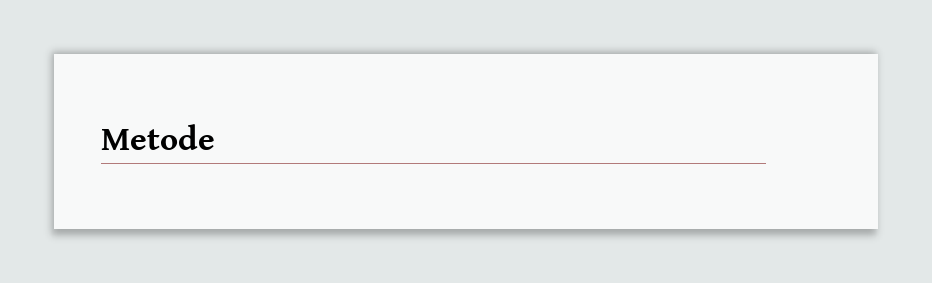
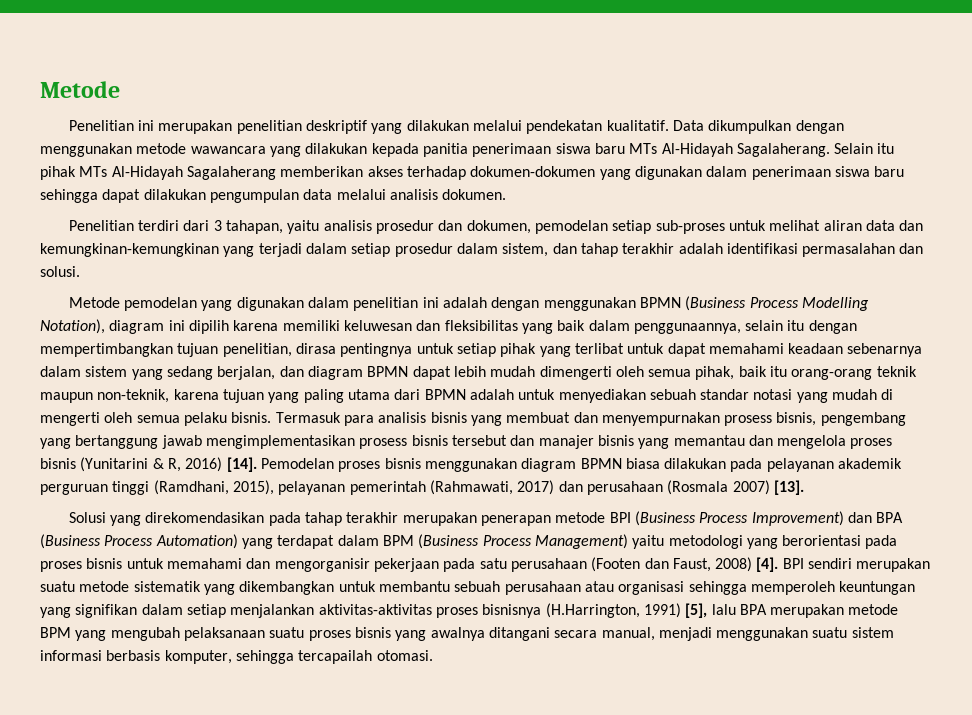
[101,124,215,150] Metode -> [40,81,120,98] [68,120,844,134] [40,143,895,157] [40,166,905,180] [40,189,507,203] [68,220,924,234] [40,243,924,257] [40,266,80,277] [68,296,869,311] [40,319,857,334] [40,343,923,357] [40,366,917,380] [40,389,894,403] [40,412,906,426] [40,435,893,449] [40,457,903,472] [40,480,804,495] [68,511,904,526] [40,534,898,549] [40,557,931,572] [40,581,916,595] [40,603,899,618] [40,627,894,641] [40,650,433,664] Metode // Penelitian ini merupakan penelitian deskriptif yang dilakukan melalui pendekatan kualitatif. Data dikumpulkan dengan menggunakan metode wawancara yang dilakukan kepada panitia penerimaan siswa baru MTs Al-Hidayah Sagalaherang. Selain itu pihak MTs Al-Hidayah Sagalaherang memberikan akses terhadap dokumen-dokumen yang digunakan dalam penerimaan siswa baru sehingga dapat dilakukan pengumpulan data melalui analisis dokumen. // Penelitian terdiri dari 3 tahapan, yaitu analisis prosedur dan dokumen, pemodelan setiap sub-proses untuk melihat aliran data dan kemungkinan-kemungkinan yang terjadi dalam setiap prosedur dalam sistem, dan tahap terakhir adalah identifikasi permasalahan dan solusi. // Metode pemodelan yang digunakan dalam penelitian ini adalah dengan menggunakan BPMN (Business Process Modelling Notation), diagram ini dipilih karena memiliki keluwesan dan fleksibilitas yang baik dalam penggunaannya, selain itu dengan mempertimbangkan tujuan penelitian, dirasa pentingnya untuk setiap pihak yang terlibat untuk dapat memahami keadaan sebenarnya dalam sistem yang sedang berjalan, dan diagram BPMN dapat lebih mudah dimengerti oleh semua pihak, baik itu orang-orang teknik maupun non-teknik, karena tujuan yang paling utama dari BPMN adalah untuk menyediakan sebuah standar notasi yang mudah di mengerti oleh semua pelaku bisnis. Termasuk para analisis bisnis yang membuat dan menyempurnakan prosess bisnis, pengembang yang bertanggung jawab mengimplementasikan prosess bisnis tersebut dan manajer bisnis yang memantau dan mengelola proses bisnis (Yunitarini & R, 2016) [14]. Pemodelan proses bisnis menggunakan diagram BPMN biasa dilakukan pada pelayanan akademik perguruan tinggi (Ramdhani, 2015), pelayanan pemerintah (Rahmawati, 2017) dan perusahaan (Rosmala 2007) [13]. // Solusi yang direkomendasikan pada tahap terakhir merupakan penerapan metode BPI (Business Process Improvement) dan BPA (Business Process Automation) yang terdapat dalam BPM (Business Process Management) yaitu metodologi yang berorientasi pada proses bisnis untuk memahami dan mengorganisir pekerjaan pada satu perusahaan (Footen dan Faust, 2008) [4]. BPI sendiri merupakan suatu metode sistematik yang dikembangkan untuk membantu sebuah perusahaan atau organisasi sehingga memperoleh keuntungan yang signifikan dalam setiap menjalankan aktivitas-aktivitas proses bisnisnya (H.Harrington, 1991) [5], lalu BPA merupakan metode BPM yang mengubah pelaksanaan suatu proses bisnis yang awalnya ditangani secara manual, menjadi menggunakan suatu sistem informasi berbasis komputer, sehingga tercapailah otomasi.

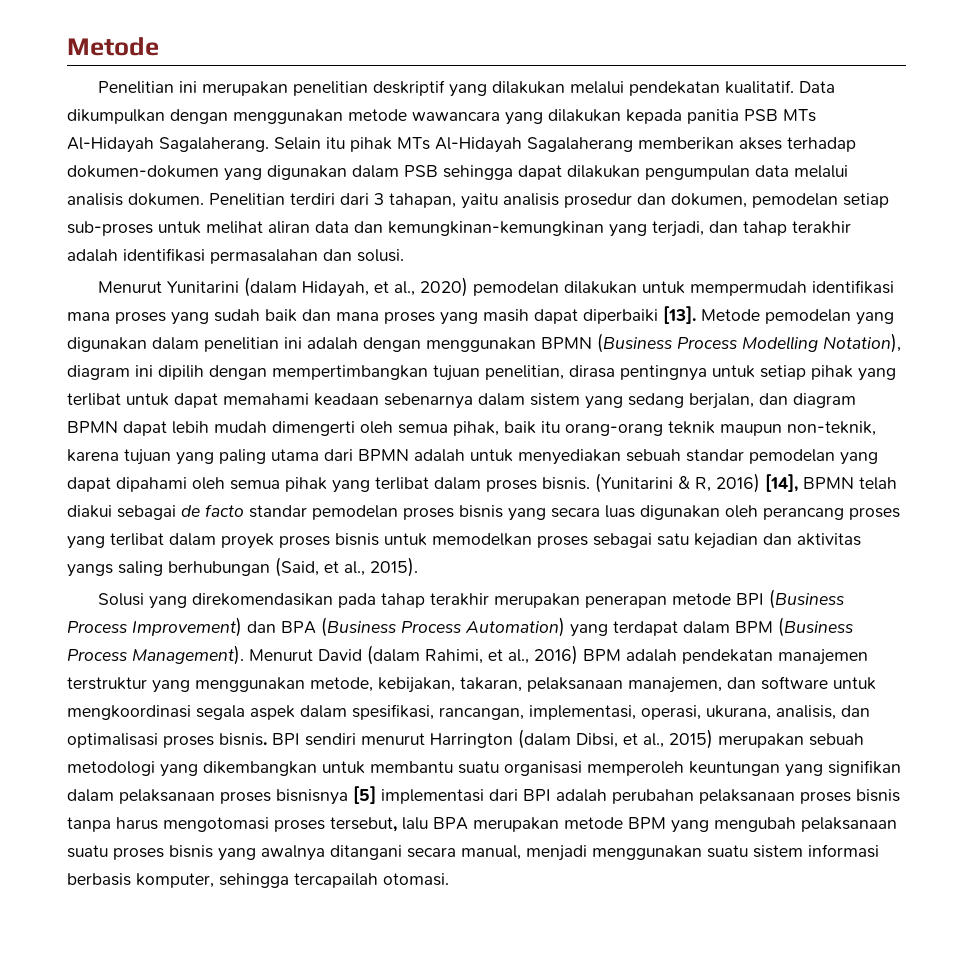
[472,143,625,157] penerimaan siswa baru -> [744,109,778,121] PSB
[751,166,905,180] penerimaan siswa baru -> [404,165,438,177] PSB
(507, 194) // -> (204, 199) none
[258,243,549,257] terjadi dalam setiap prosedur dalam sistem, -> [652,221,704,237] terjadi,
(80, 271) none -> [98,277,895,297] [67,306,696,325] Menurut Yunitarini (dalam Hidayah, et al., 2020) pemodelan dilakukan untuk mempermudah identifikasi mana proses yang sudah baik dan mana proses yang masih dapat diperbaiki [13].
[233,320,805,334] karena memiliki keluwesan dan fleksibilitas yang baik dalam penggunaannya, selain itu -> (204, 372) none
[753,389,894,403] [40,412,906,426] [40,435,893,449] [40,457,903,472] [40,480,804,495] notasi yang mudah di mengerti oleh semua pelaku bisnis. Termasuk para analisis bisnis yang membuat dan menyempurnakan prosess bisnis, pengembang yang bertanggung jawab mengimplementasikan prosess bisnis tersebut dan manajer bisnis yang memantau dan mengelola proses bisnis (Yunitarini & R, 2016) [14]. Pemodelan proses bisnis menggunakan diagram BPMN biasa dilakukan pada pelayanan akademik perguruan tinggi (Ramdhani, 2015), pelayanan pemerintah (Rahmawati, 2017) dan perusahaan (Rosmala 2007) [13]. -> [749,449,878,465] [67,473,897,493] [67,504,900,521] [67,533,861,549] [67,557,418,577] pemodelan yang dapat dipahami oleh semua pihak yang terlibat dalam proses bisnis. (Yunitarini & R, 2016) [14], BPMN telah diakui sebagai de facto standar pemodelan proses bisnis yang secara luas digunakan oleh perancang proses yang terlibat dalam proyek proses bisnis untuk memodelkan proses sebagai satu kejadian dan aktivitas yangs saling berhubungan (Said, et al., 2015).
[534,534,898,549] [40,557,931,572] [40,581,747,595] Management) yaitu metodologi yang berorientasi pada proses bisnis untuk memahami dan mengorganisir pekerjaan pada satu perusahaan (Footen dan Faust, 2008) [4]. BPI sendiri merupakan suatu metode sistematik yang dikembangkan untuk membantu sebuah perusahaan atau organisasi sehingga -> [132,645,868,665] [67,676,876,693] [67,704,870,720] [67,729,864,749] [67,761,582,777] Management). Menurut David (dalam Rahimi, et al., 2016) BPM adalah pendekatan manajemen terstruktur yang menggunakan metode, kebijakan, takaran, pelaksanaan manajemen, dan software untuk mengkoordinasi segala aspek dalam spesifikasi, rancangan, implementasi, operasi, ukurana, analisis, dan optimalisasi proses bisnis. BPI sendiri menurut Harrington (dalam Dibsi, et al., 2015) merupakan sebuah metodologi yang dikembangkan untuk membantu suatu organisasi
[186,603,708,618] setiap menjalankan aktivitas-aktivitas proses bisnisnya (H.Harrington, 1991) [5], -> [119,786,900,805] [67,817,397,832] pelaksanaan proses bisnisnya [5] implementasi dari BPI adalah perubahan pelaksanaan proses bisnis tanpa harus mengotomasi proses tersebut,

